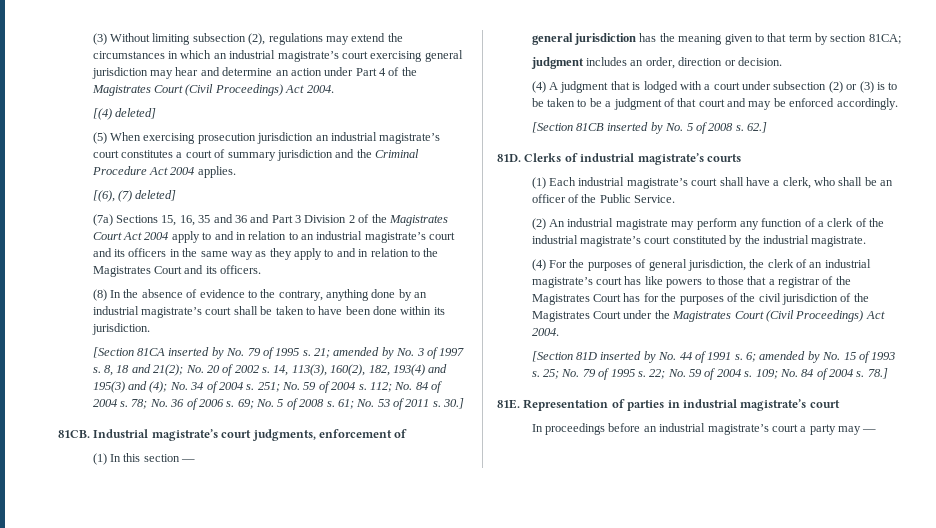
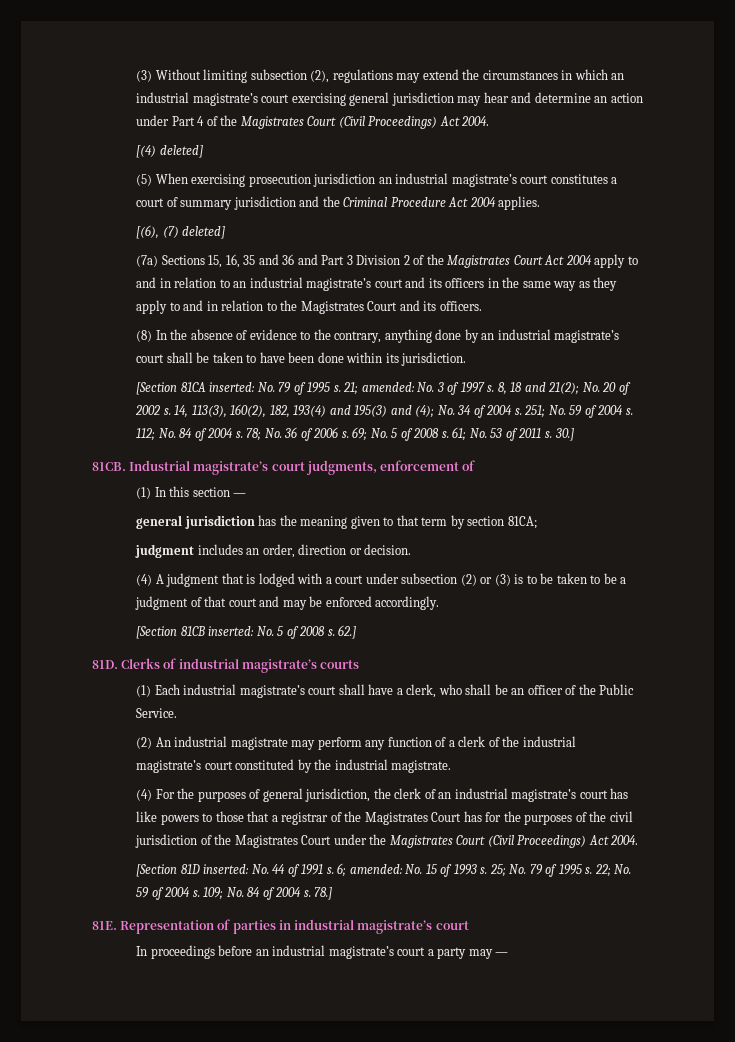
[168,347,224,359] inserted by -> [209,382,256,392] inserted:
[333,347,394,359] amended by -> [361,382,415,392] amended:
[607,122,663,134] inserted by -> [208,626,255,636] inserted:
[600,351,656,363] inserted by -> [203,864,250,874] inserted:
[759,351,820,363] amended by -> [349,864,403,874] amended:

